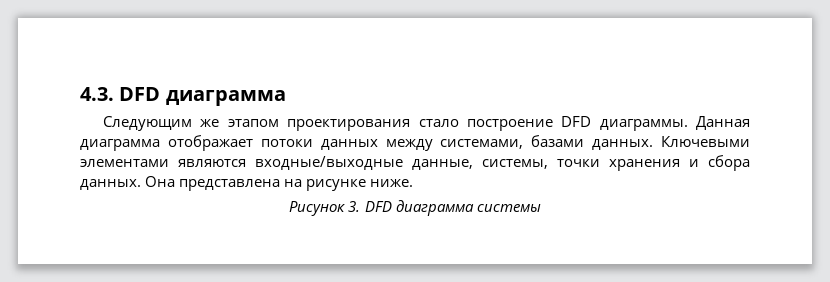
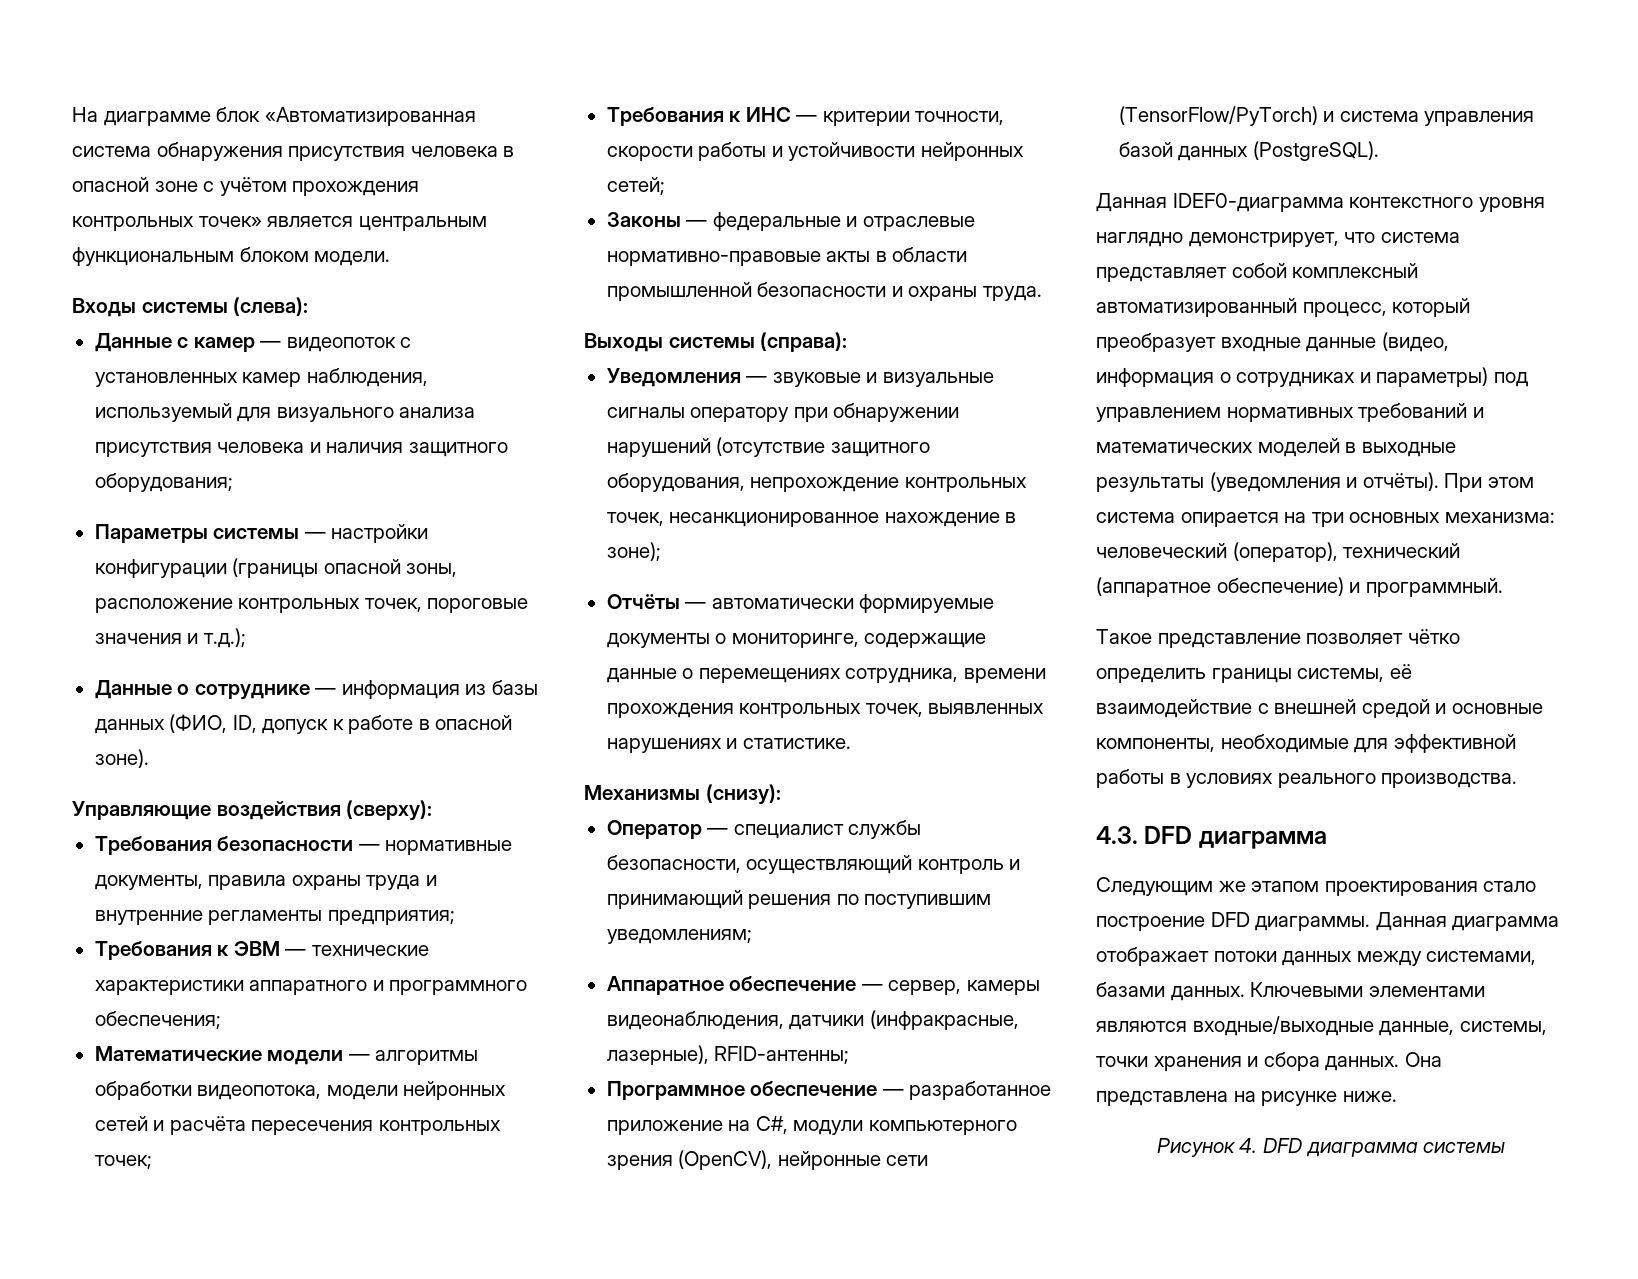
(80, 94) none -> [72,107,476,126] [72,142,515,161] [72,177,420,196] [72,216,487,231] [72,247,391,266] [72,297,309,317] [94,333,412,352] [94,368,428,387] [94,403,476,422] [94,442,508,457] [94,473,233,492] [94,524,429,543] [94,558,458,578] [94,598,529,613] [94,628,246,648] [94,680,538,700] [94,714,513,734] [94,749,149,768] [72,800,433,821] [94,836,513,855] [94,875,437,890] [94,910,455,925] [94,941,429,960] [94,980,528,995] [94,1011,221,1029] [94,1046,479,1065] [94,1081,507,1100] [94,1116,501,1135] [94,1155,152,1169] [606,107,1005,126] [606,142,1024,161] [606,177,665,195] [606,212,975,231] [606,247,968,266] [606,282,1042,301] [584,332,848,352] [606,368,994,387] [606,403,960,422] [606,437,930,457] [606,473,1027,492] [606,512,1017,527] [606,542,661,561] [606,594,995,613] [606,633,987,648] [606,668,1046,683] [606,703,1045,718] [606,738,851,753] [584,784,781,805] [606,820,922,839] [606,855,1021,874] [606,890,992,909] [606,929,752,944] [606,976,1040,995] [606,1010,1019,1030] [606,1045,850,1065] [606,1081,1052,1100] [606,1116,1017,1135] [606,1150,929,1170] [1118,106,1535,126] [1118,141,1379,161] [1096,193,1545,212] [1096,232,1460,247] [1096,263,1419,282] [1096,298,1471,317] [1096,332,1449,352] [1096,367,1528,387] [1096,403,1484,422] [1096,438,1456,457] [1096,472,1534,492] [1096,512,1555,527] [1096,542,1461,562] [1096,577,1503,597] [1096,629,1460,648] [1096,664,1412,683] [1096,699,1543,718] [1096,734,1516,753] [1096,769,1518,788] На диаграмме блок «Автоматизированная система обнаружения присутствия человека в опасной зоне с учётом прохождения контрольных точек» является центральным функциональным блоком модели. // Входы системы (слева): // Данные с камер — видеопоток с установленных камер наблюдения, используемый для визуального анализа присутствия человека и наличия защитного оборудования; // Параметры системы — настройки конфигурации (границы опасной зоны, расположение контрольных точек, пороговые значения и т.д.); // Данные о сотруднике — информация из базы данных (ФИО, ID, допуск к работе в опасной зоне). // Управляющие воздействия (сверху): // Требования безопасности — нормативные документы, правила охраны труда и внутренние регламенты предприятия; // Требования к ЭВМ — технические характеристики аппаратного и программного обеспечения; // Математические модели — алгоритмы обработки видеопотока, модели нейронных сетей и расчёта пересечения контрольных точек; // Требования к ИНС — критерии точности, скорости работы и устойчивости нейронных сетей; // Законы — федеральные и отраслевые нормативно-правовые акты в области промышленной безопасности и охраны труда. // Выходы системы (справа): // Уведомления — звуковые и визуальные сигналы оператору при обнаружении нарушений (отсутствие защитного оборудования, непрохождение контрольных точек, несанкционированное нахождение в зоне); // Отчёты — автоматически формируемые документы о мониторинге, содержащие данные о перемещениях сотрудника, времени прохождения контрольных точек, выявленных нарушениях и статистике. // Механизмы (снизу): // Оператор — специалист службы безопасности, осуществляющий контроль и принимающий решения по поступившим уведомлениям; // Аппаратное обеспечение — сервер, камеры видеонаблюдения, датчики (инфракрасные, лазерные), RFID-антенны; // Программное обеспечение — разработанное приложение на C#, модули компьютерного зрения (OpenCV), нейронные сети (TensorFlow/PyTorch) и система управления базой данных (PostgreSQL). // Данная IDEF0-диаграмма контекстного уровня наглядно демонстрирует, что система представляет собой комплексный автоматизированный процесс, который преобразует входные данные (видео, информация о сотрудниках и параметры) под управлением нормативных требований и математических моделей в выходные результаты (уведомления и отчёты). При этом система опирается на три основных механизма: человеческий (оператор), технический (аппаратное обеспечение) и программный. // Такое представление позволяет чётко определить границы системы, её взаимодействие с внешней средой и основные компоненты, необходимые для эффективной работы в условиях реального производства. //
[348,201,361,212] 3. -> [1239,1138,1258,1153] 4.

